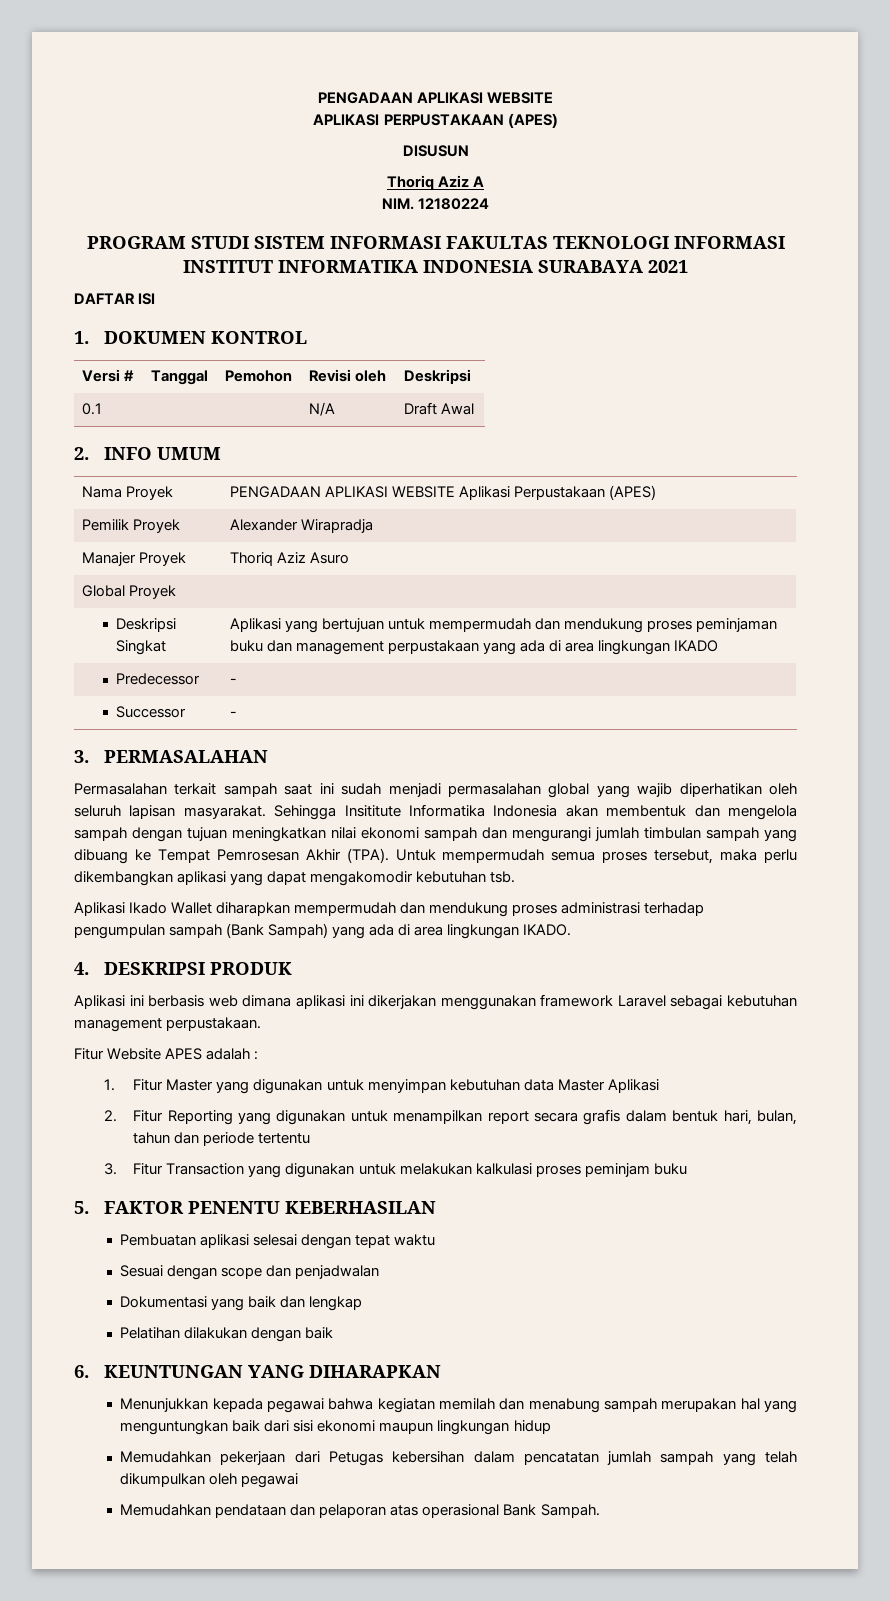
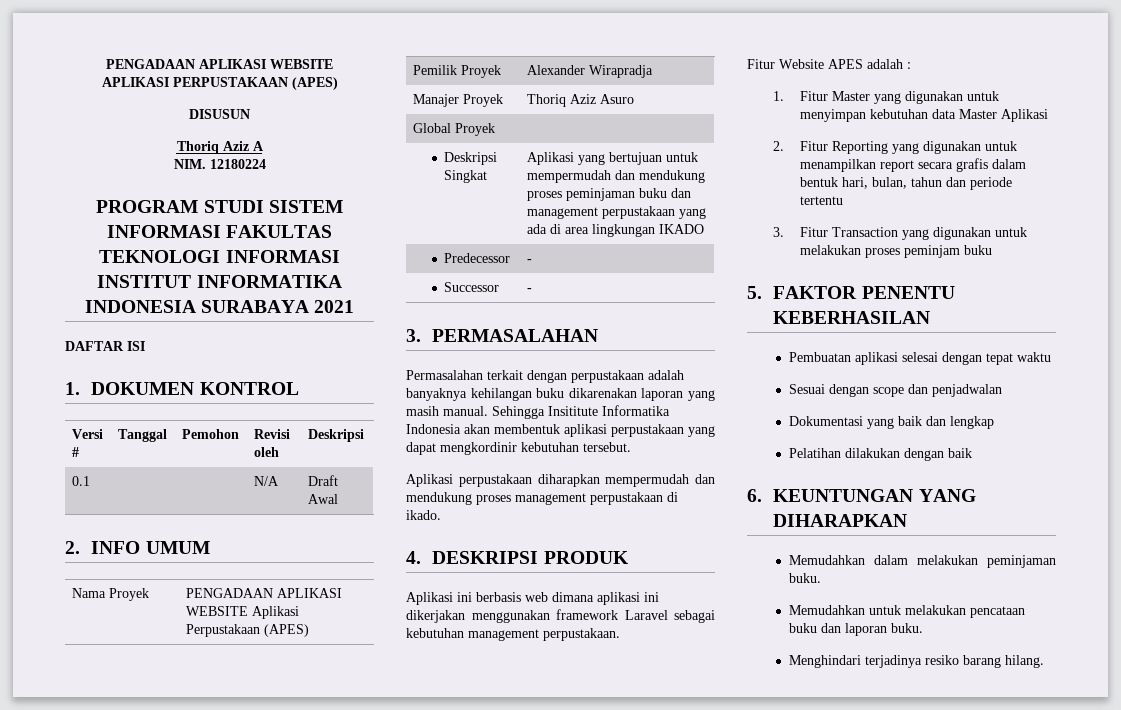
[223,783,797,798] [74,805,266,819] sampah saat ini sudah menjadi permasalahan global yang wajib diperhatikan oleh seluruh lapisan masyarakat. -> [527,370,684,383] [406,388,715,401] [406,406,488,416] dengan perpustakaan adalah banyaknya kehilangan buku dikarenakan laporan yang masih manual.
[694,805,797,820] [74,827,797,842] [74,848,797,864] [74,871,516,886] [74,902,213,916] dan mengelola sampah dengan tujuan meningkatkan nilai ekonomi sampah dan mengurangi jumlah timbulan sampah yang dibuang ke Tempat Pemrosesan Akhir (TPA). Untuk mempermudah semua proses tersebut, maka perlu dikembangkan aplikasi yang dapat mengakomodir kebutuhan tsb. // Aplikasi Ikado Wallet -> [564,424,715,437] [406,442,631,455] [406,474,532,487] aplikasi perpustakaan yang dapat mengkordinir kebutuhan tersebut. // Aplikasi perpustakaan
[561,902,705,916] [74,923,572,939] administrasi terhadap pengumpulan sampah (Bank Sampah) yang ada di area lingkungan IKADO. -> [515,492,678,505] [406,510,441,520] management perpustakaan di ikado.
[475,1163,532,1175] kalkulasi -> (861, 250) none
[120,1398,797,1413] [120,1420,551,1435] [120,1451,797,1466] [120,1473,299,1488] [120,1504,600,1518] Menunjukkan kepada pegawai bahwa kegiatan memilah dan menabung sampah merupakan hal yang menguntungkan baik dari sisi ekonomi maupun lingkungan hidup // Memudahkan pekerjaan dari Petugas kebersihan dalam pencatatan jumlah sampah yang telah dikumpulkan oleh pegawai // Memudahkan pendataan dan pelaporan atas operasional Bank Sampah. -> [788,555,1056,568] [788,573,821,583] [788,605,1025,618] [788,623,923,636] [788,655,1044,668] Memudahkan dalam melakukan peminjaman buku. // Memudahkan untuk melakukan pencataan buku dan laporan buku. // Menghindari terjadinya resiko barang hilang.

